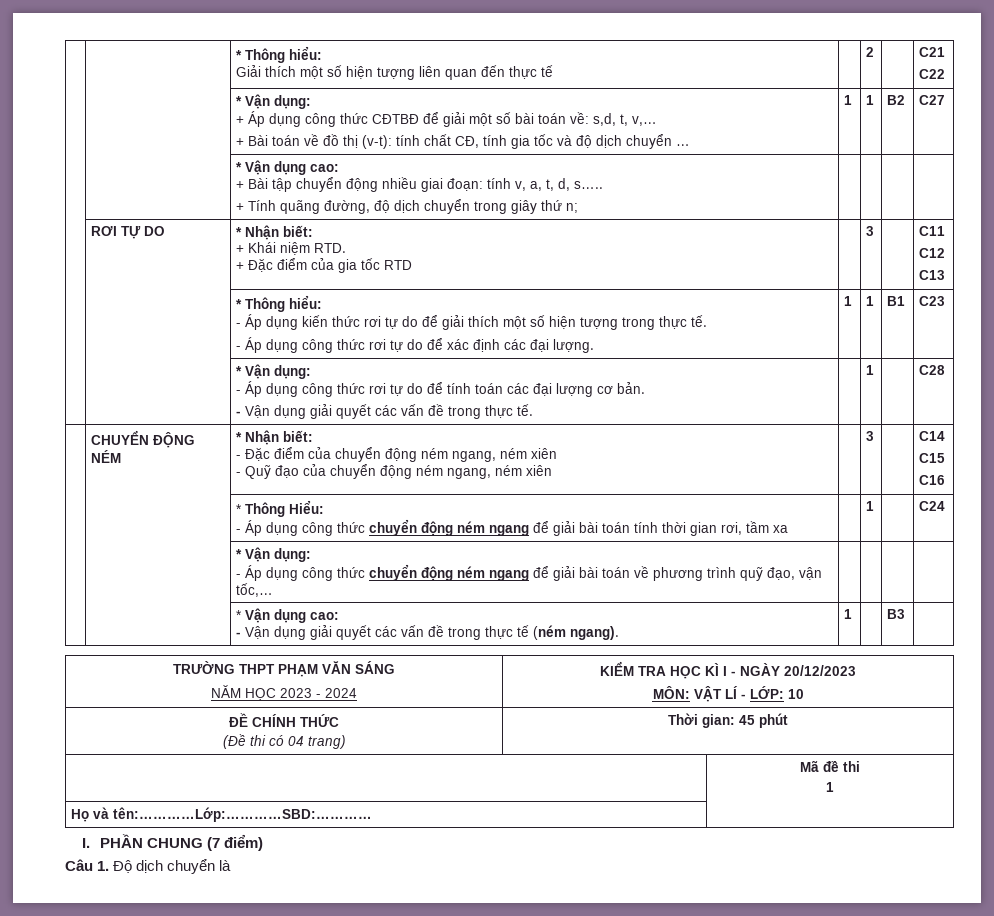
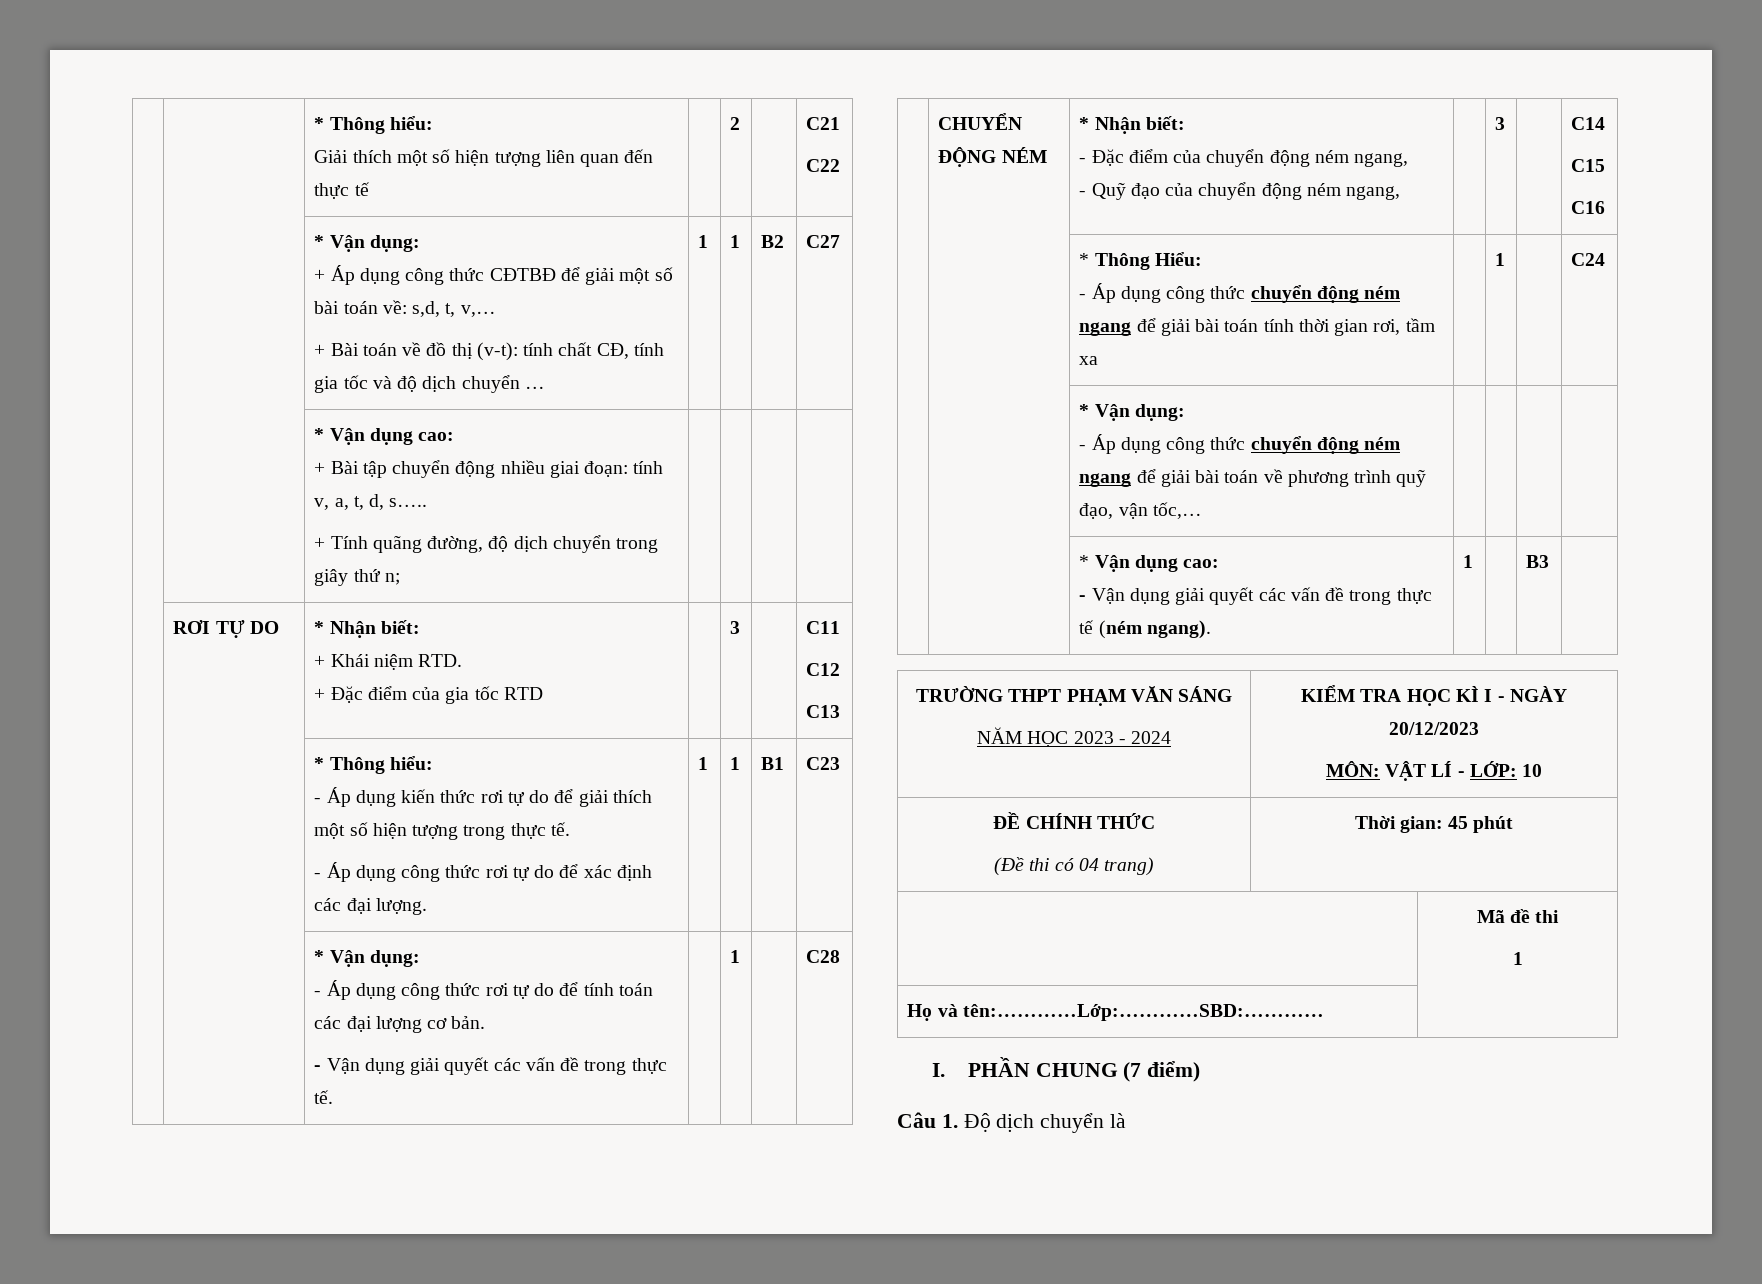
[500,448,558,459] ném xiên -> (1409, 160) none
[495,465,553,476] ném xiên -> (1401, 193) none

